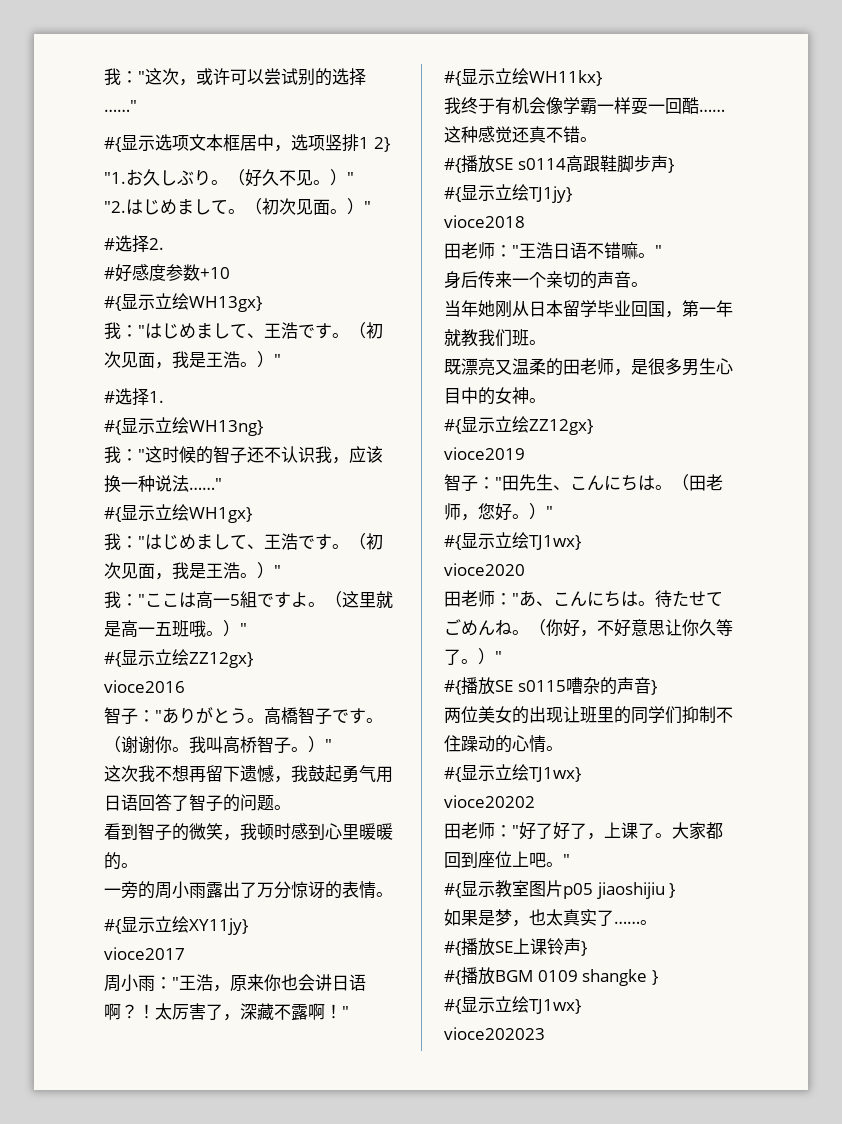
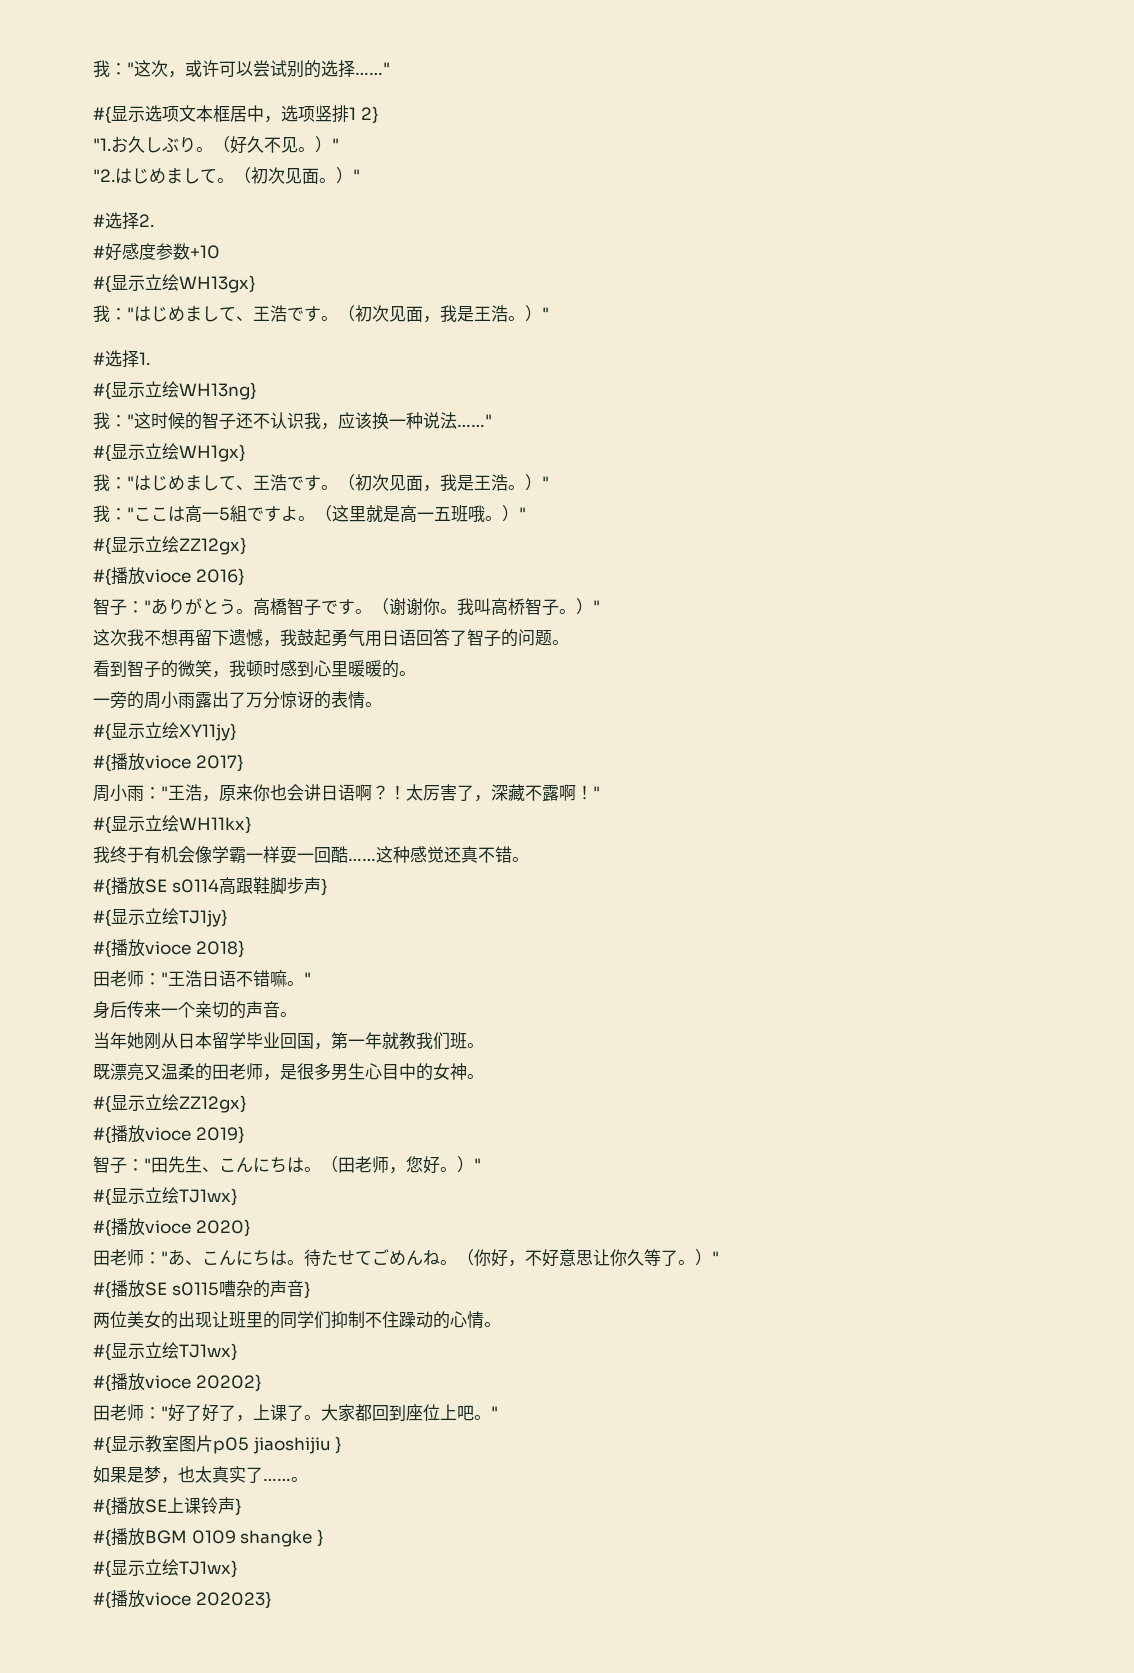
[104,680,185,693] vioce2016 -> [93,567,244,586] #{播放vioce 2016}
[104,947,185,960] vioce2017 -> [93,753,243,772] #{播放vioce 2017}
[444,215,525,228] vioce2018 -> [93,939,244,958] #{播放vioce 2018}
[444,447,525,460] vioce2019 -> [93,1125,244,1144] #{播放vioce 2019}
[444,563,525,576] vioce2020 -> [93,1218,250,1237] #{播放vioce 2020}
[444,795,535,808] vioce20202 -> [93,1373,261,1392] #{播放vioce 20202}
[444,1027,545,1040] vioce202023 -> [93,1590,271,1609] #{播放vioce 202023}

